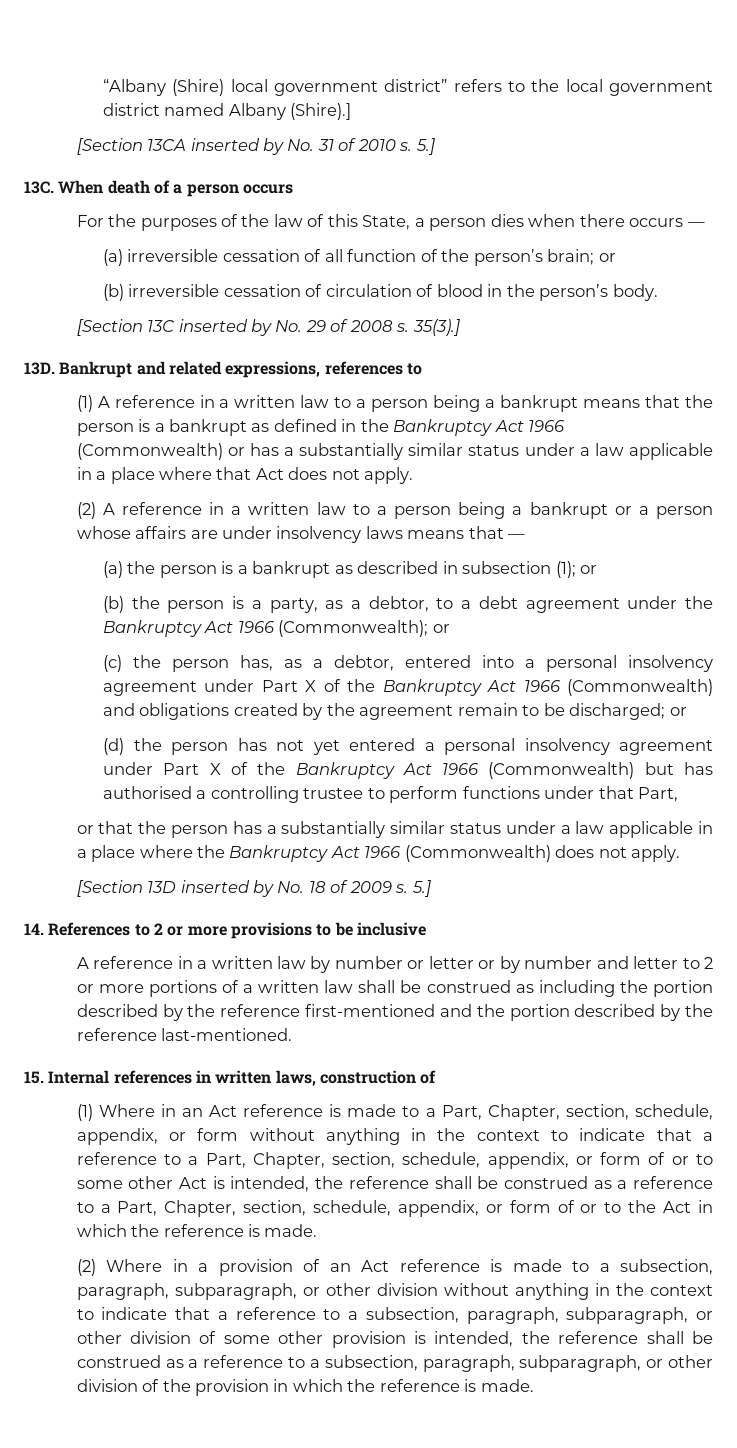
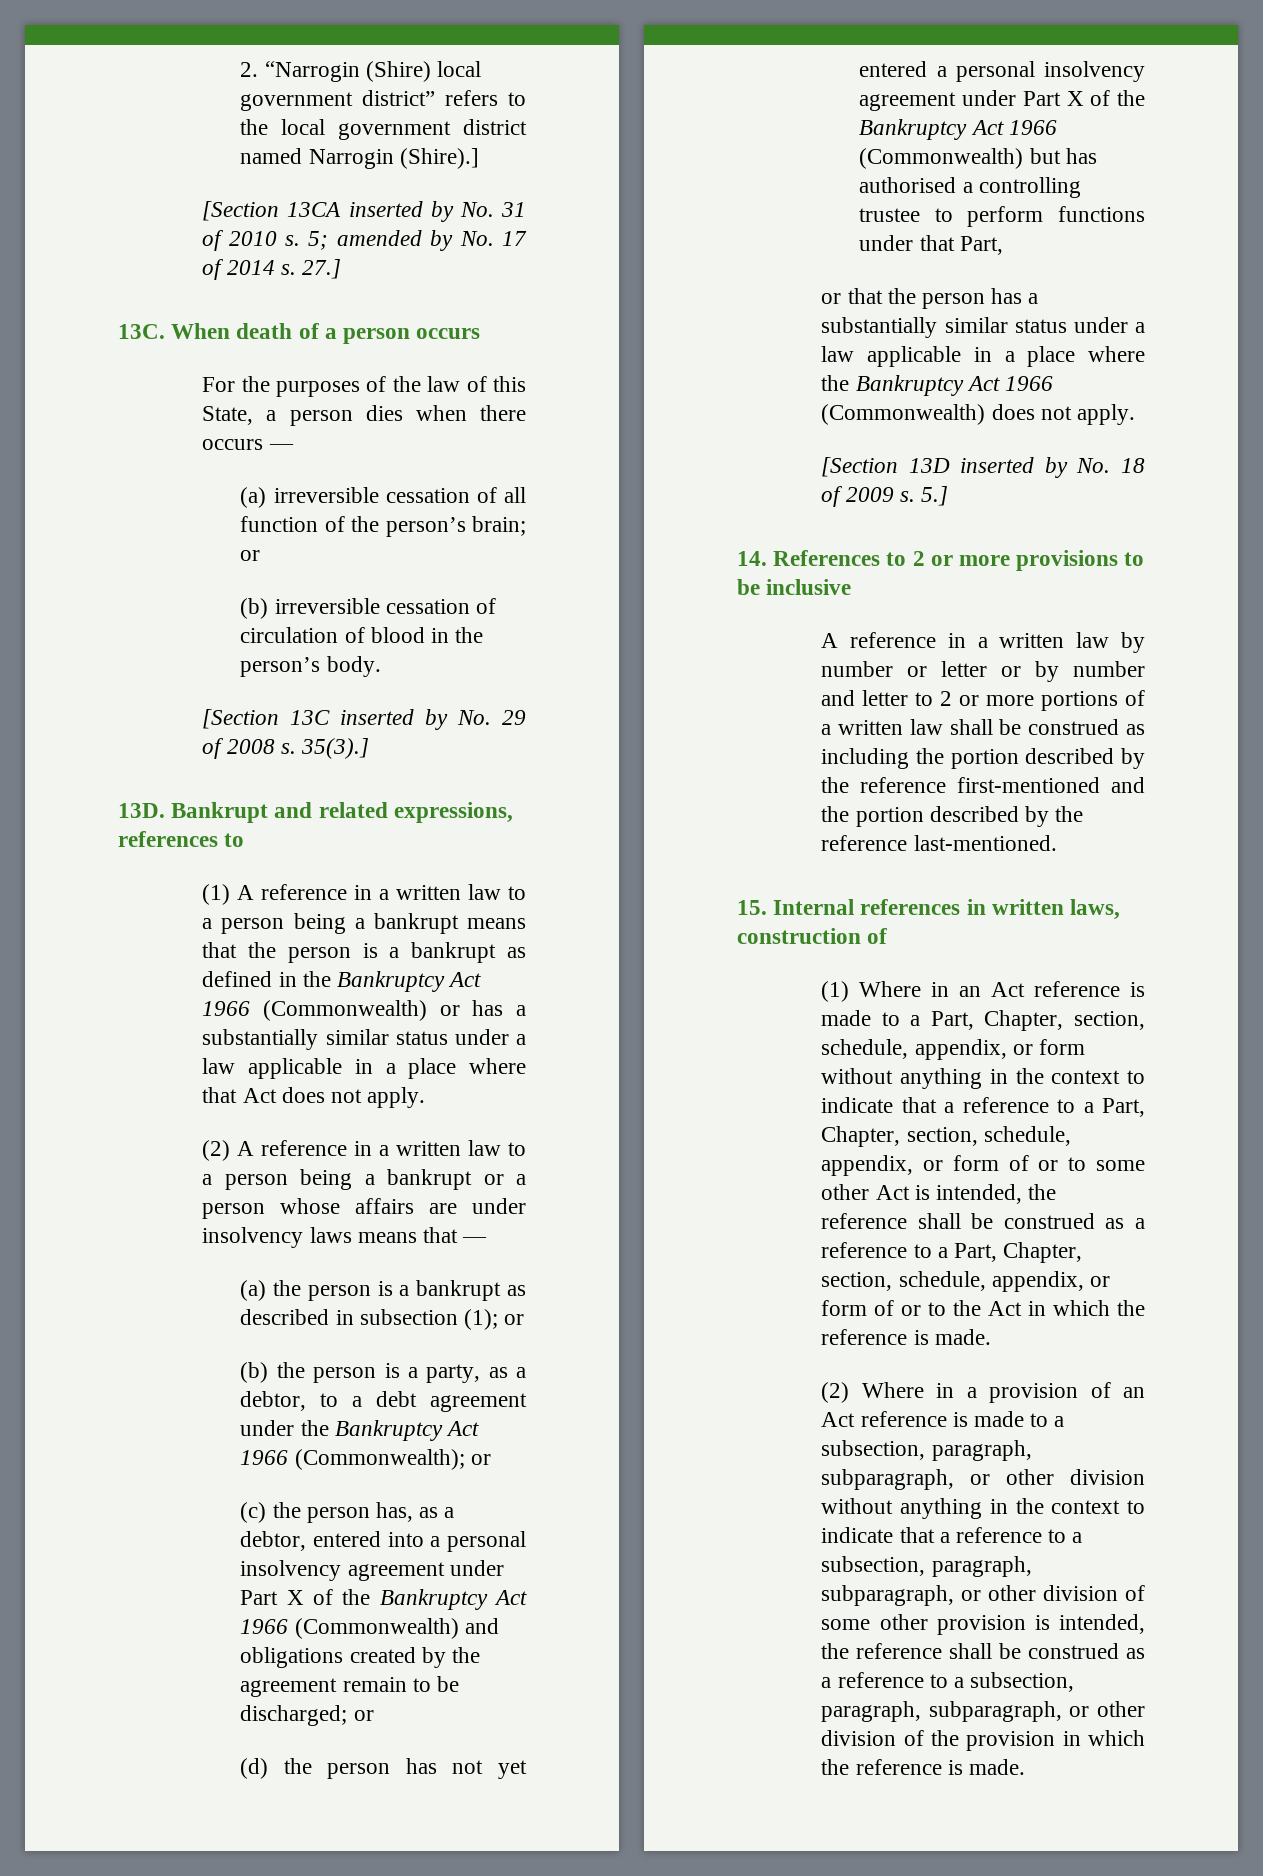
[103,79,167,96] “Albany -> [240,61,360,82] 2. “Narrogin
[228,103,286,120] Albany -> [308,149,394,169] Narrogin
[415,138,435,155] 5.] -> [308,230,527,251] [202,259,341,280] 5; amended by No. 17 of 2014 s. 27.]

